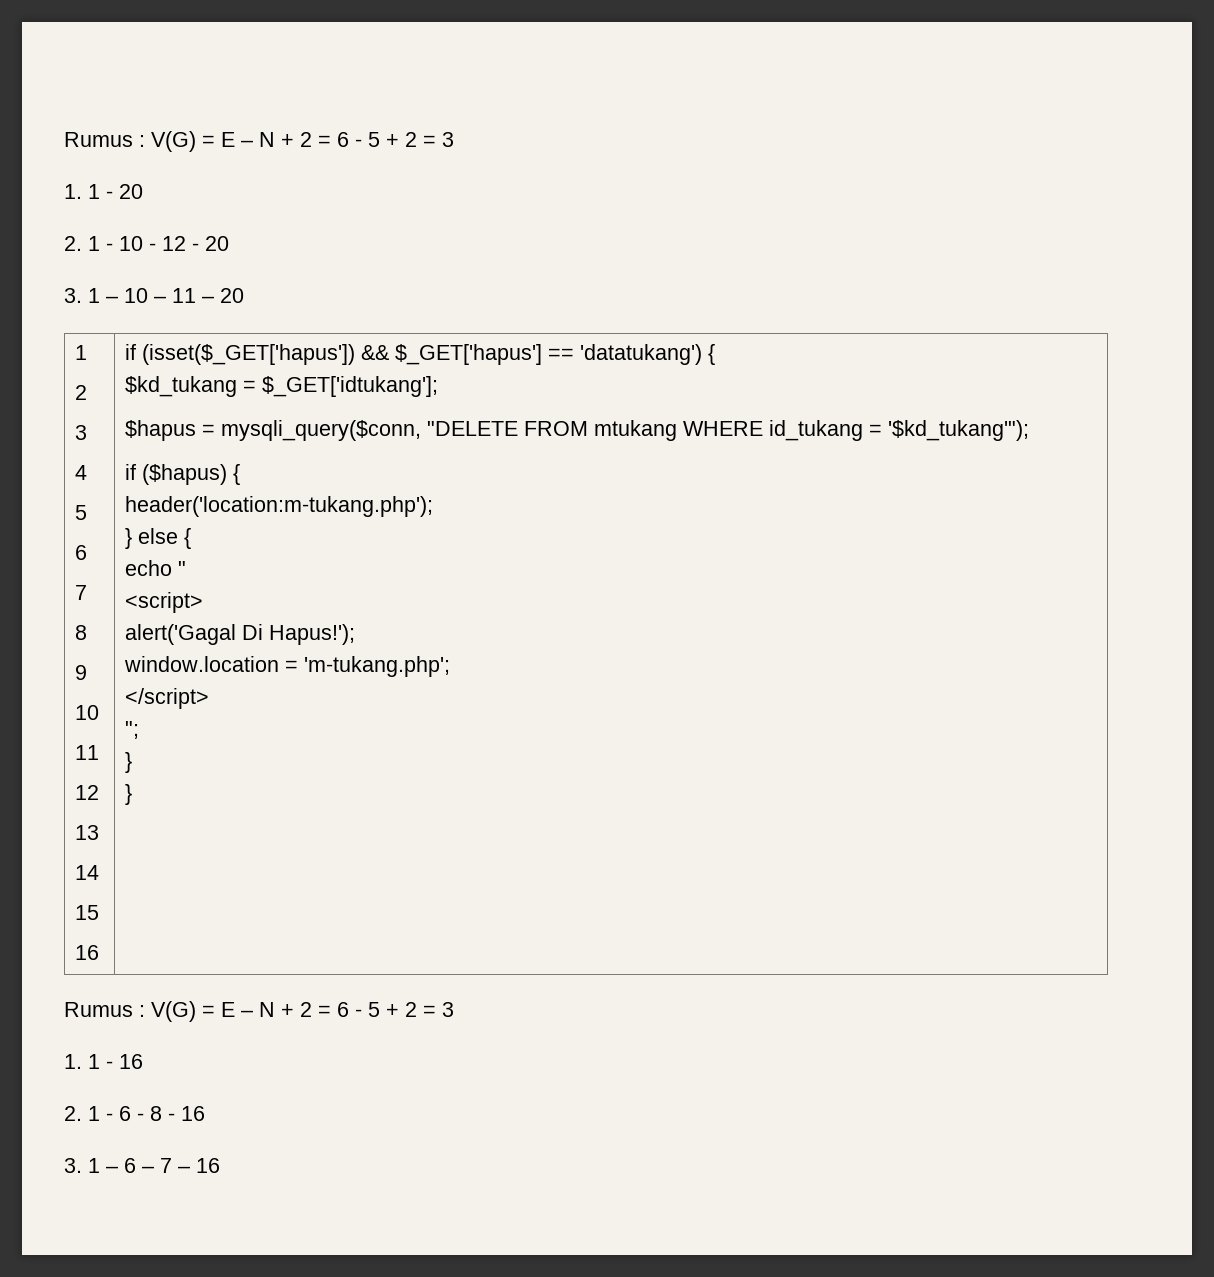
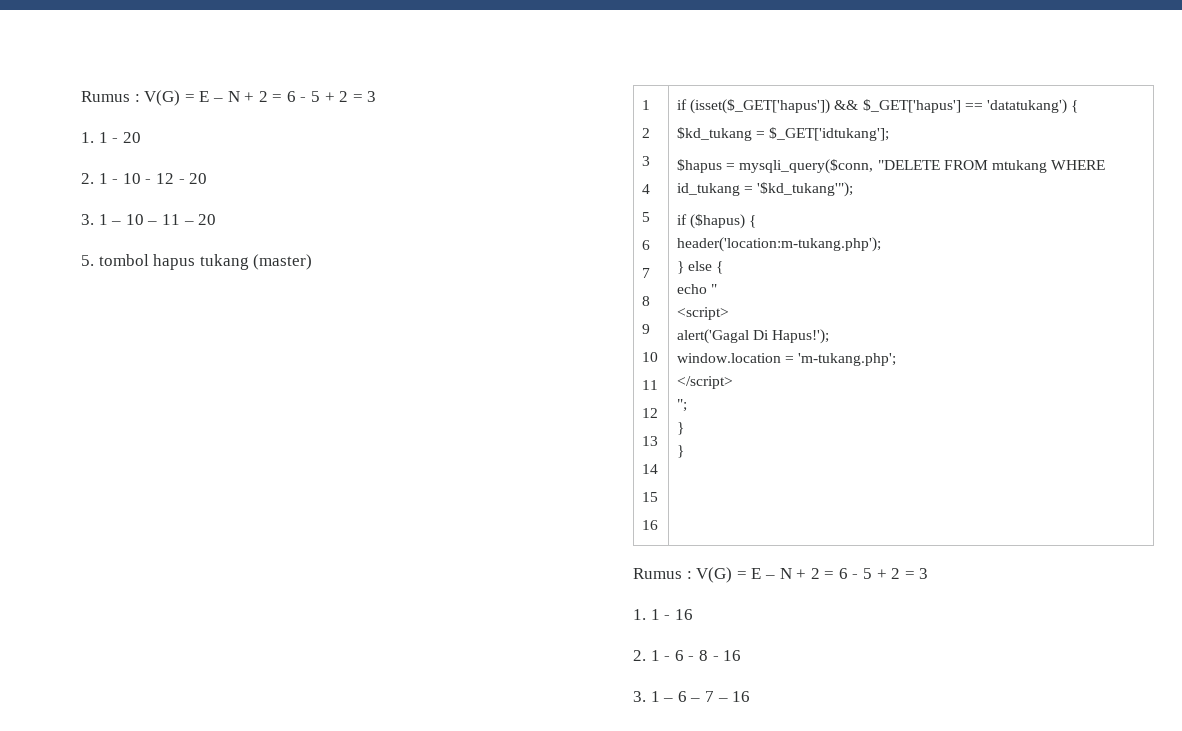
(244, 295) none -> [81,254,313,270] // 5. tombol hapus tukang (master)

